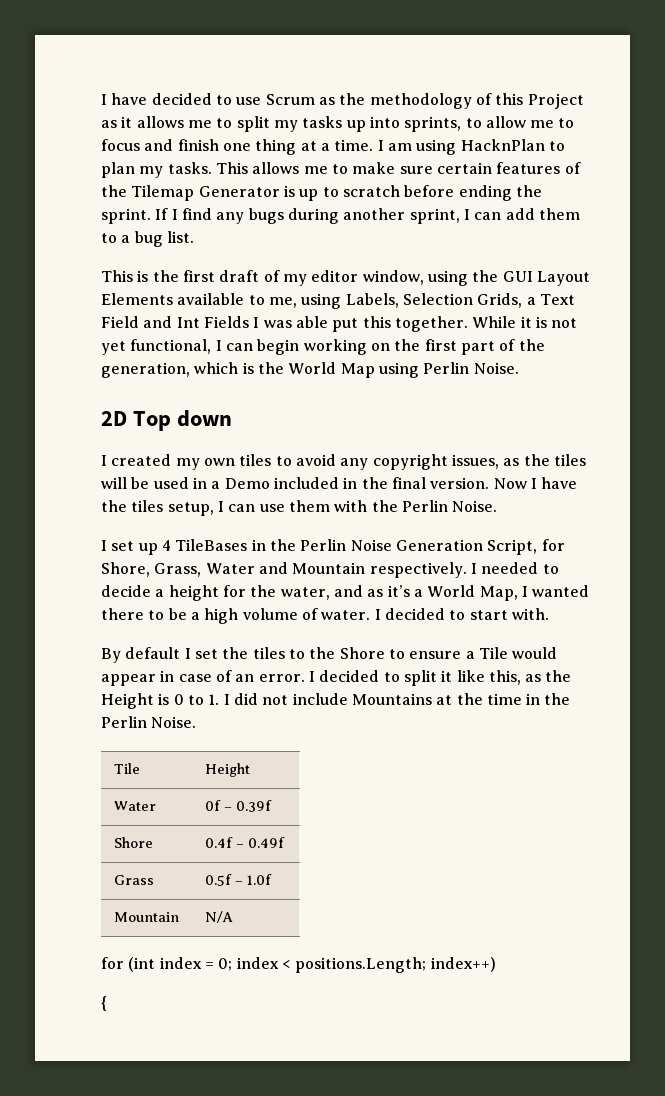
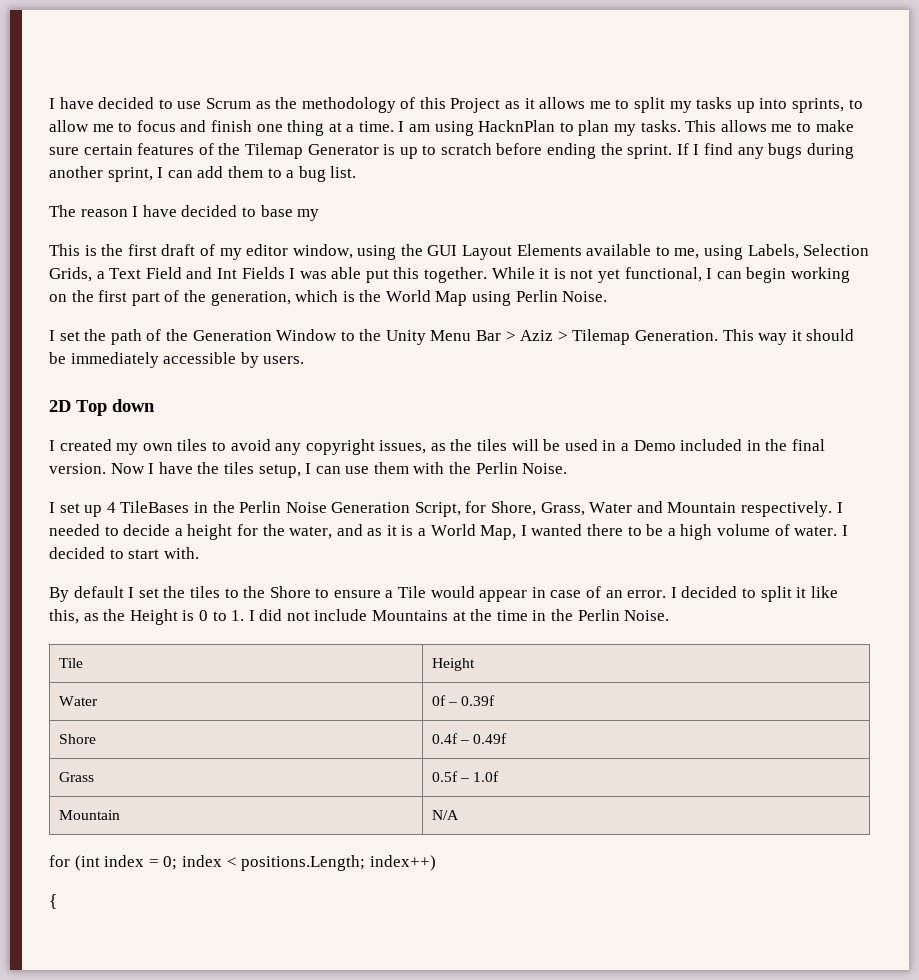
(194, 237) none -> [49,205,320,221] // The reason I have decided to base my
(519, 368) none -> [49,329,855,345] [49,352,305,368] // I set the path of the Generation Window to the Unity Menu Bar > Aziz > Tilemap Generation. This way it should be immediately accessible by users.
[387,585,410,597] it’s -> [386,525,414,536] it is

